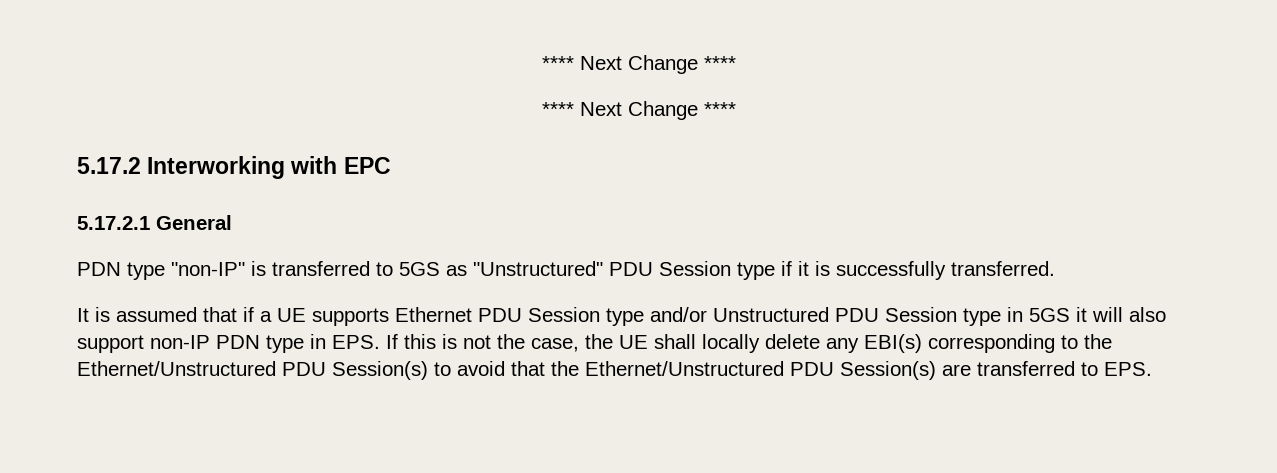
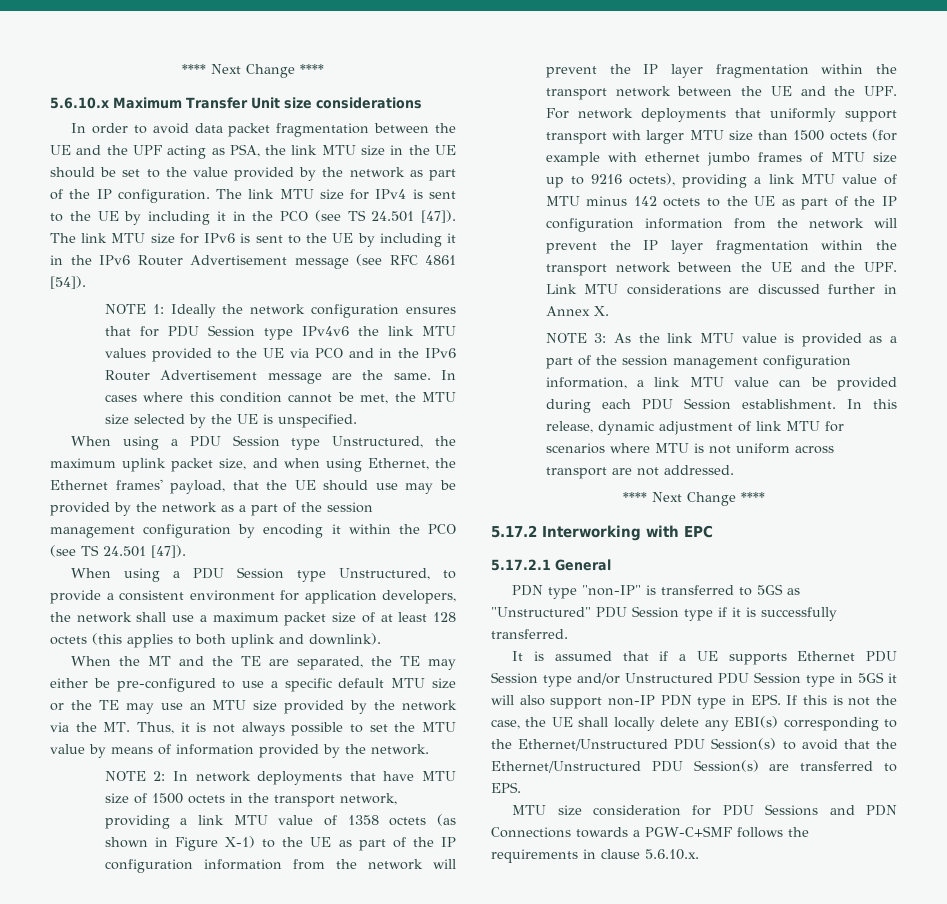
[541,55,736,74] **** Next Change **** -> [182,64,324,78] [50,97,422,109] [71,123,456,137] [50,144,457,159] [50,167,457,181] [50,189,456,203] [50,210,456,225] [50,233,456,247] [50,254,456,269] [50,276,86,289] [104,304,456,318] [104,325,457,340] [104,348,457,362] [104,370,456,384] [104,392,457,404] [104,414,357,428] [71,435,456,450] [50,458,456,472] [50,479,456,494] [50,502,373,516] [50,524,457,538] [50,545,186,558] [71,567,456,582] [50,590,456,604] [50,612,457,626] [50,633,381,648] [71,656,456,670] [50,678,456,692] [50,700,458,714] [50,722,456,736] [50,744,429,758] [104,771,456,785] [104,793,397,807] [104,814,457,829] [104,836,456,851] [104,859,456,873] [545,64,897,78] [545,86,898,100] [545,108,897,122] [545,129,897,144] [545,152,897,166] [545,173,898,188] [545,196,897,210] [545,218,897,232] [545,240,897,254] [545,262,898,276] [545,284,897,295] [545,306,609,316] [545,333,897,347] [545,355,851,369] [545,377,897,391] [545,398,897,413] [545,421,844,435] [545,443,834,454] [545,465,734,479] **** Next Change **** // 5.6.10.x Maximum Transfer Unit size considerations // In order to avoid data packet fragmentation between the UE and the UPF acting as PSA, the link MTU size in the UE should be set to the value provided by the network as part of the IP configuration. The link MTU size for IPv4 is sent to the UE by including it in the PCO (see TS 24.501 [47]). The link MTU size for IPv6 is sent to the UE by including it in the IPv6 Router Advertisement message (see RFC 4861 [54]). // NOTE 1: Ideally the network configuration ensures that for PDU Session type IPv4v6 the link MTU values provided to the UE via PCO and in the IPv6 Router Advertisement message are the same. In cases where this condition cannot be met, the MTU size selected by the UE is unspecified. // When using a PDU Session type Unstructured, the maximum uplink packet size, and when using Ethernet, the Ethernet frames' payload, that the UE should use may be provided by the network as a part of the session management configuration by encoding it within the PCO (see TS 24.501 [47]). // When using a PDU Session type Unstructured, to provide a consistent environment for application developers, the network shall use a maximum packet size of at least 128 octets (this applies to both uplink and downlink). // When the MT and the TE are separated, the TE may either be pre-configured to use a specific default MTU size or the TE may use an MTU size provided by the network via the MT. Thus, it is not always possible to set the MTU value by means of information provided by the network. // NOTE 2: In network deployments that have MTU size of 1500 octets in the transport network, providing a link MTU value of 1358 octets (as shown in Figure X-1) to the UE as part of the IP configuration information from the network will prevent the IP layer fragmentation within the transport network between the UE and the UPF. For network deployments that uniformly support transport with larger MTU size than 1500 octets (for example with ethernet jumbo frames of MTU size up to 9216 octets), providing a link MTU value of MTU minus 142 octets to the UE as part of the IP configuration information from the network will prevent the IP layer fragmentation within the transport network between the UE and the UPF. Link MTU considerations are discussed further in Annex X. // NOTE 3: As the link MTU value is provided as a part of the session management configuration information, a link MTU value can be provided during each PDU Session establishment. In this release, dynamic adjustment of link MTU for scenarios where MTU is not uniform across transport are not addressed.
(1152, 369) none -> [512,804,897,816] [491,826,809,838] [491,849,699,863] // MTU size consideration for PDU Sessions and PDN Connections towards a PGW-C+SMF follows the requirements in clause 5.6.10.x.

